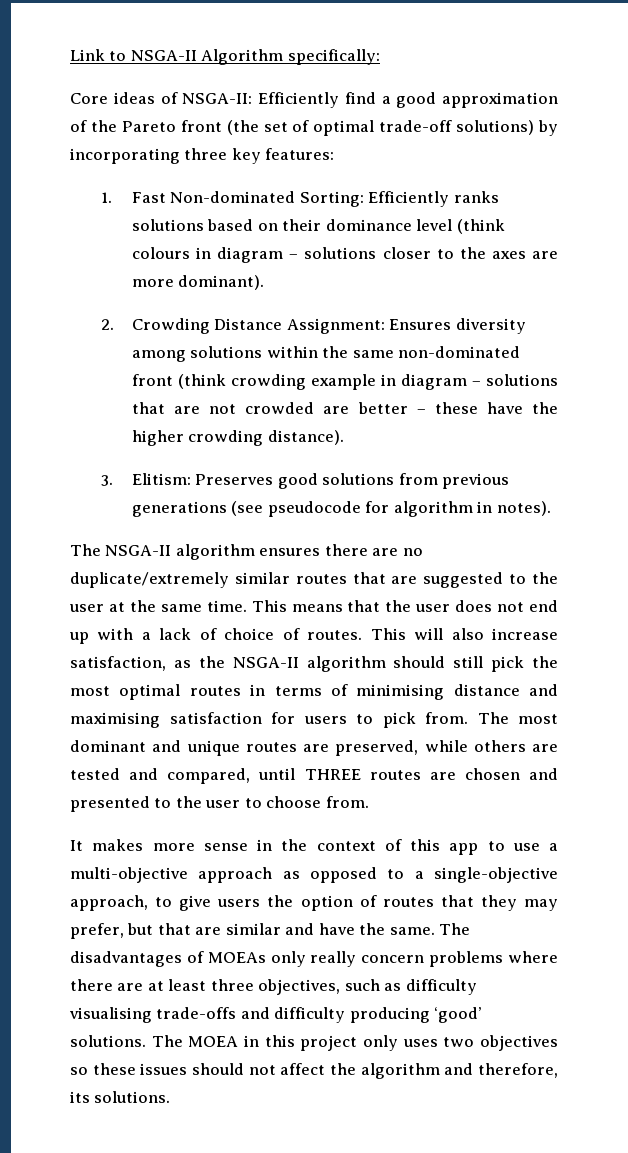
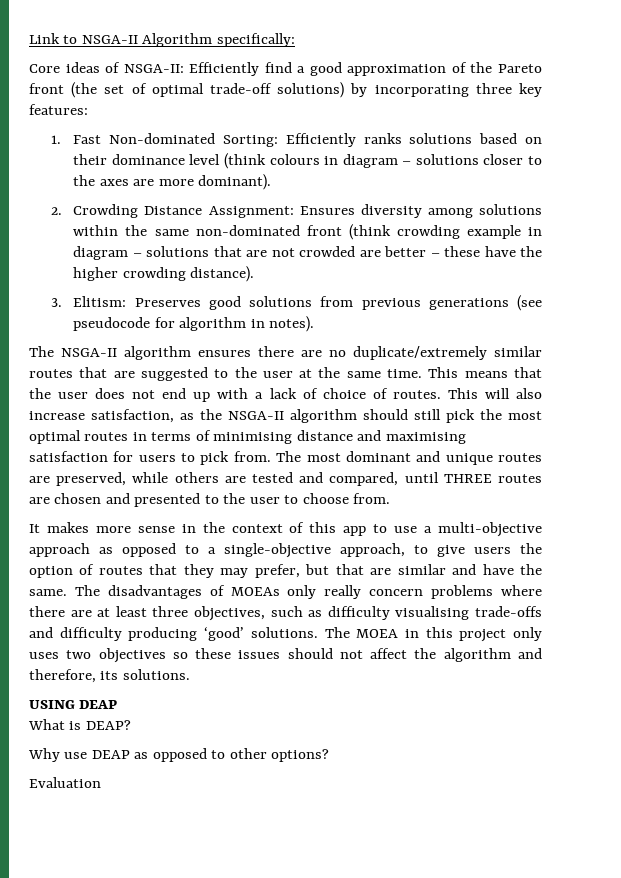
(171, 1097) none -> [29,700,118,709] [28,719,131,730] [28,748,330,762] [29,777,101,788] // USING DEAP // What is DEAP? // Why use DEAP as opposed to other options? // Evaluation

